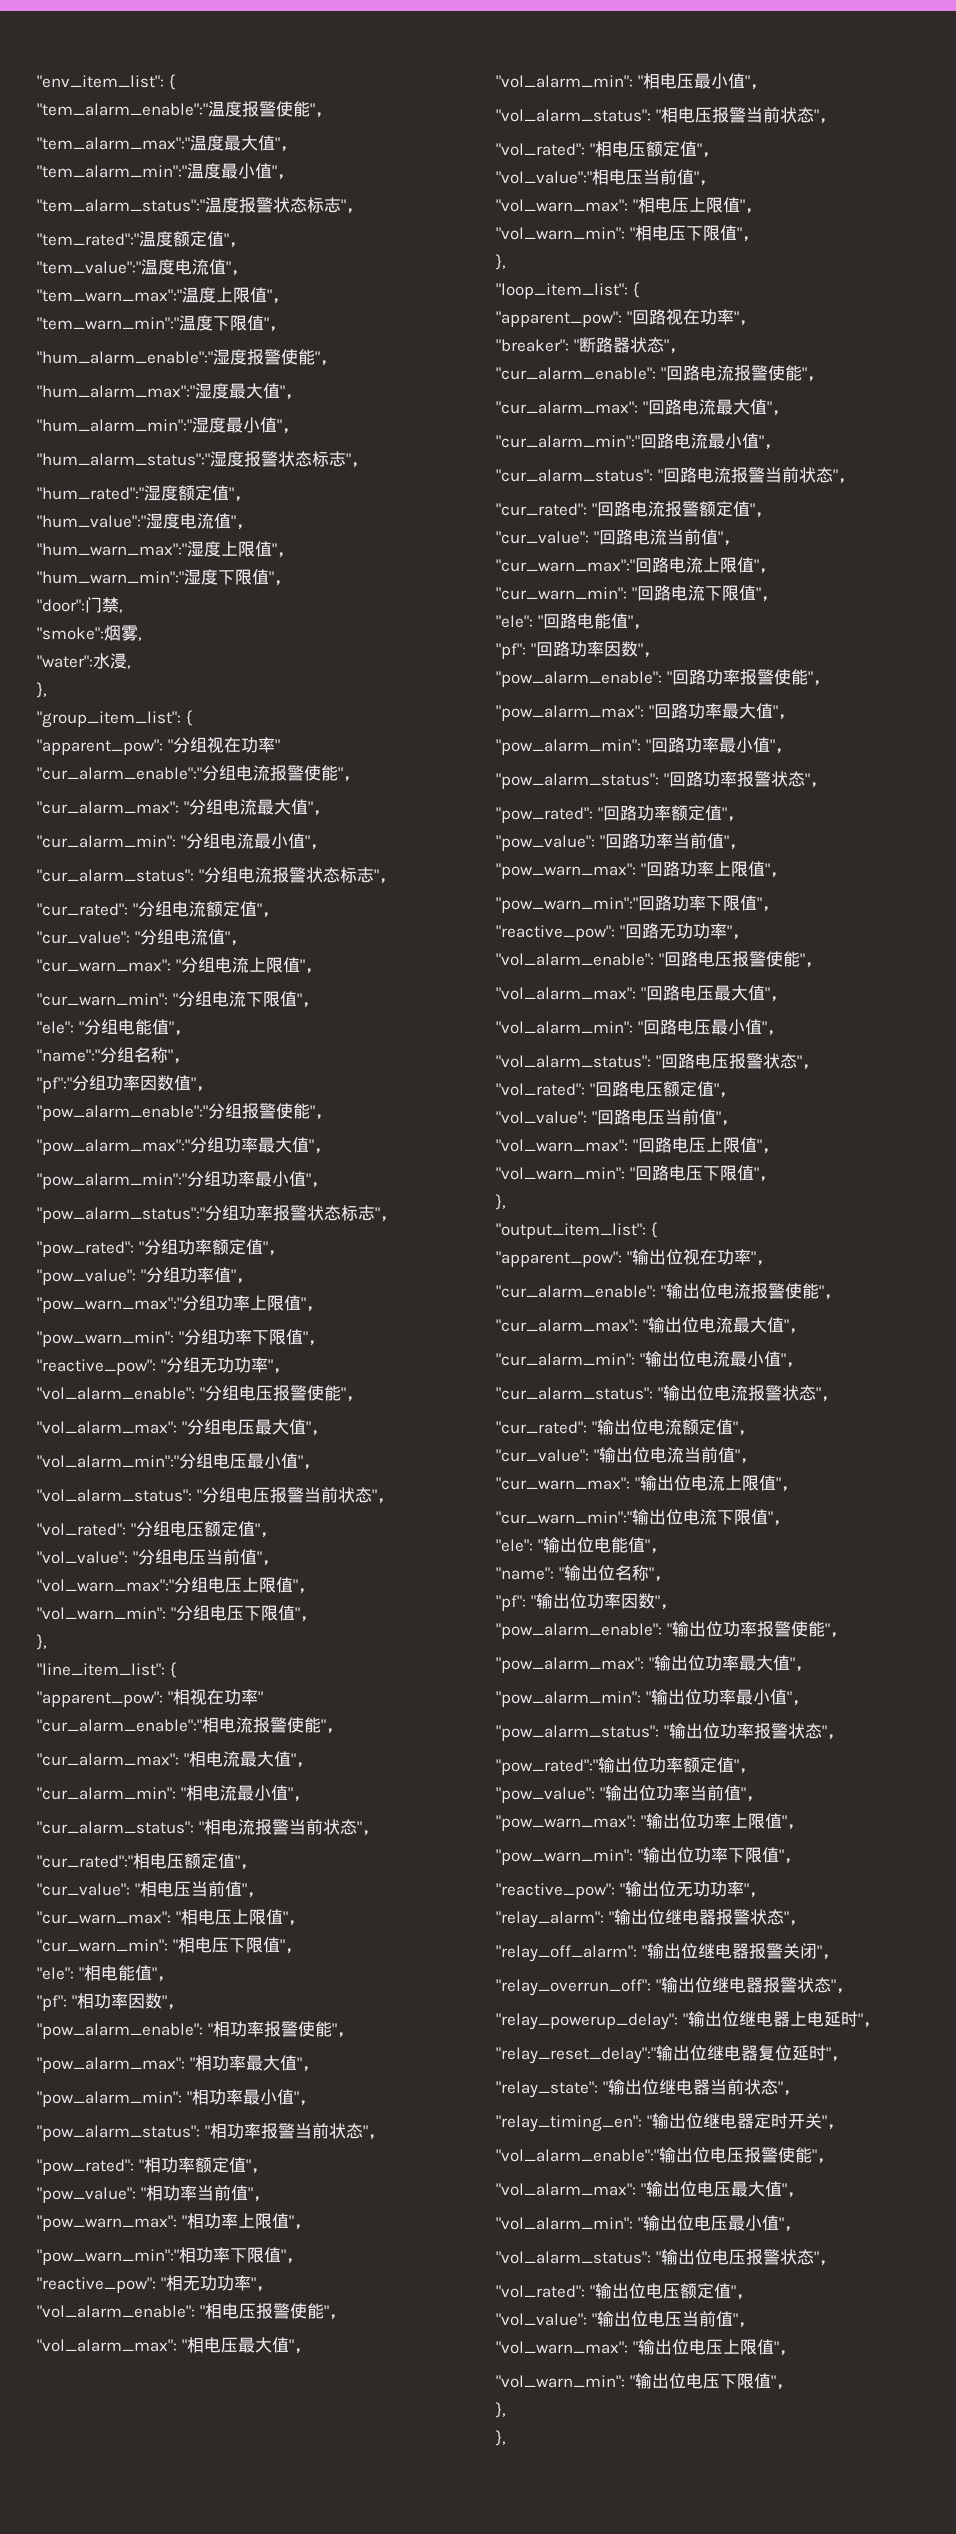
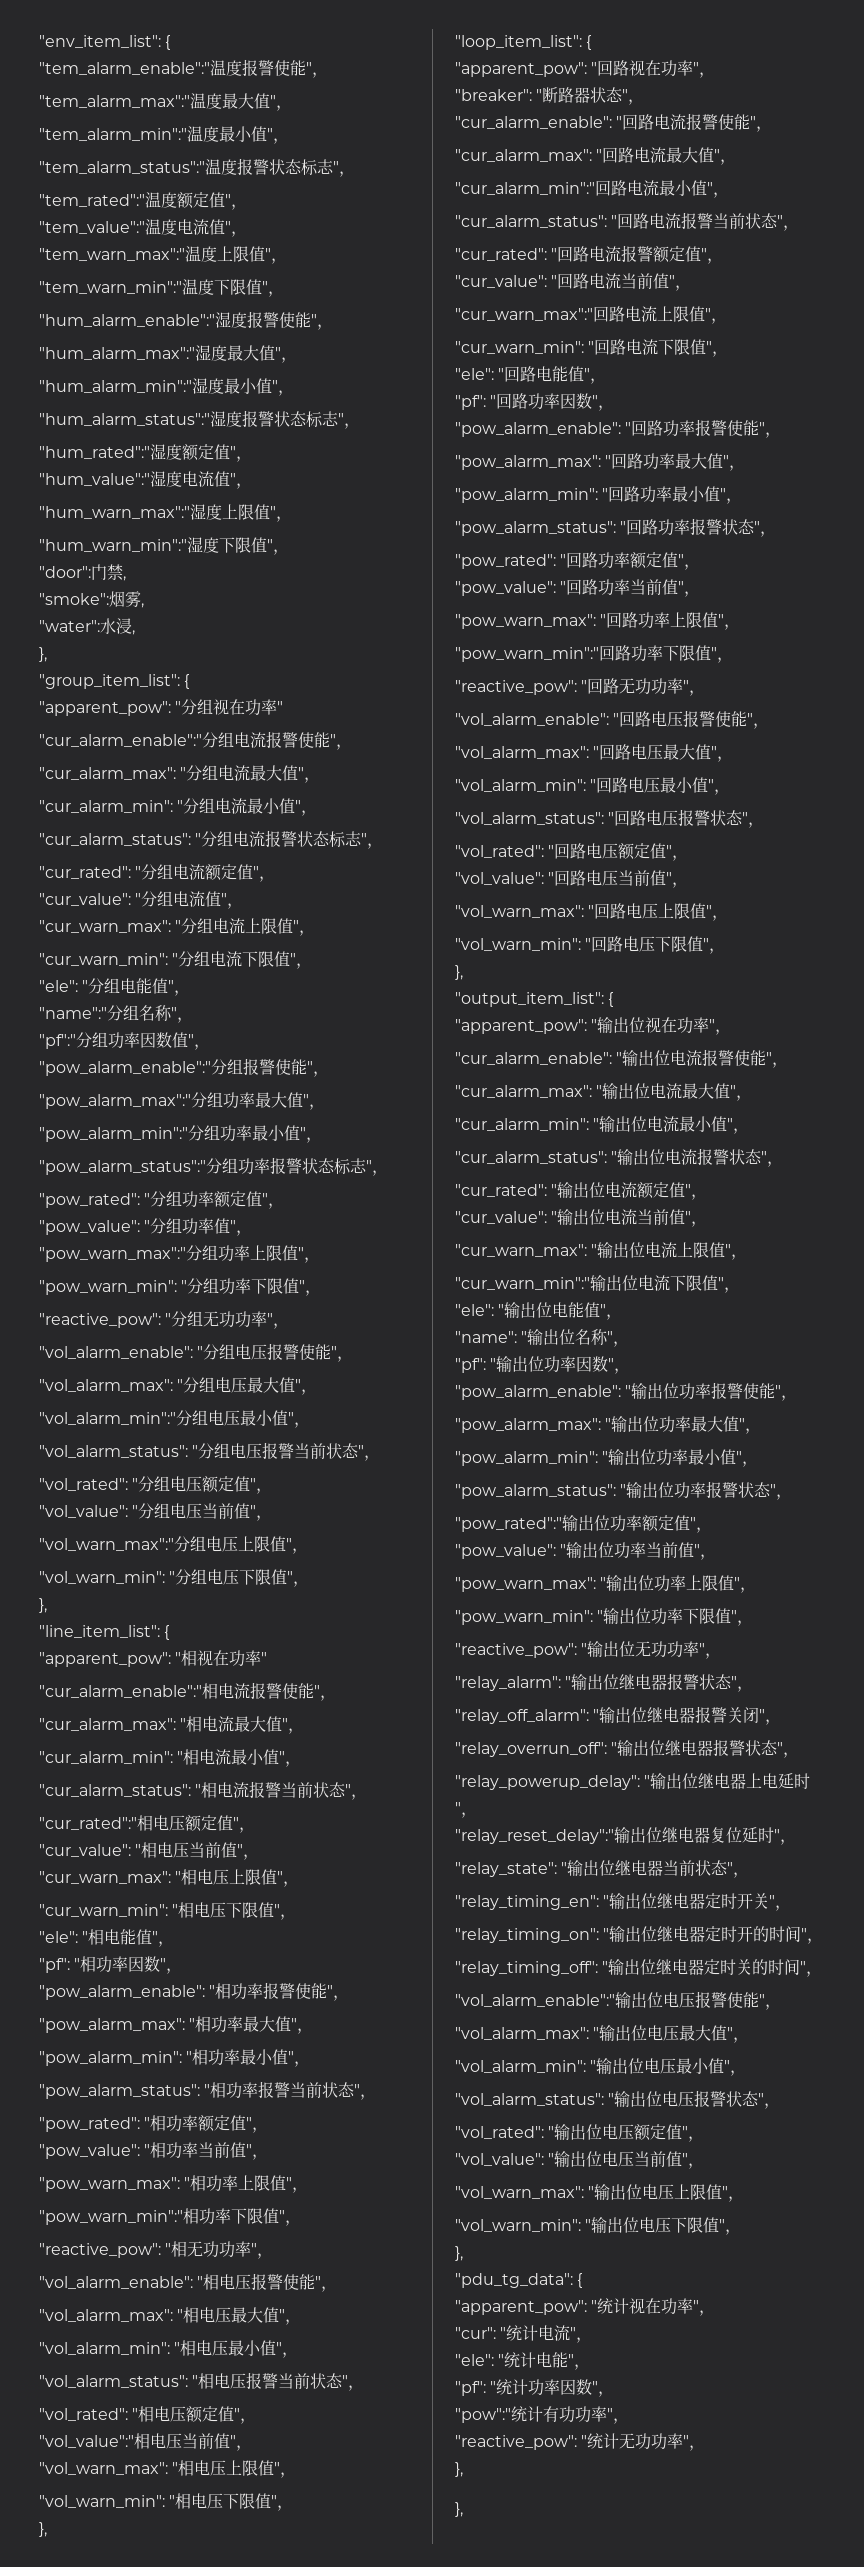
(844, 2127) none -> [455,1926,824,1944] [455,1959,823,1977] // "relay_timing_on": "输出位继电器定时开的时间"， // "relay_timing_off": "输出位继电器定时关的时间"，
[496,2430,506,2446] // }, -> [455,2273,583,2288] [455,2298,716,2316] [455,2325,593,2343] [455,2352,591,2370] [455,2379,615,2397] [455,2406,629,2424] [455,2433,706,2451] [455,2462,463,2477] [455,2502,463,2517] // "pdu_tg_data": { // "apparent_pow": "统计视在功率"， // "cur": "统计电流"， // "ele": "统计电能"， // "pf": "统计功率因数"， // "pow":"统计有功功率"， // "reactive_pow": "统计无功功率"， // }, // },

